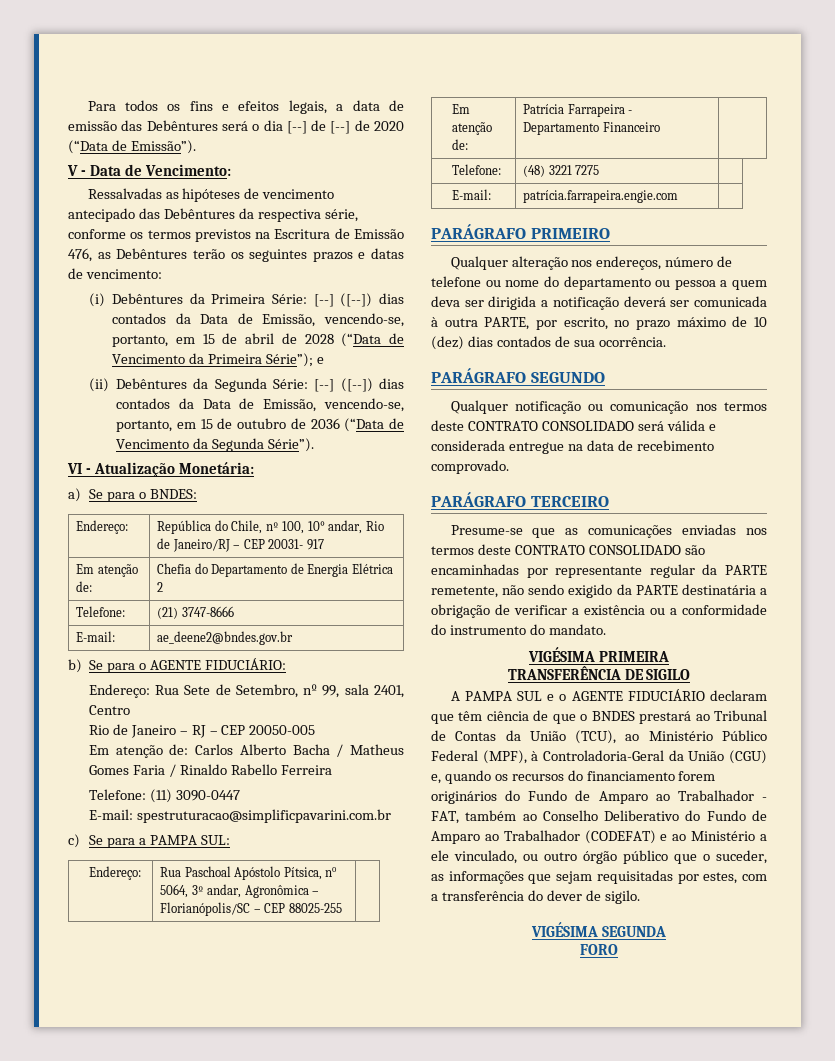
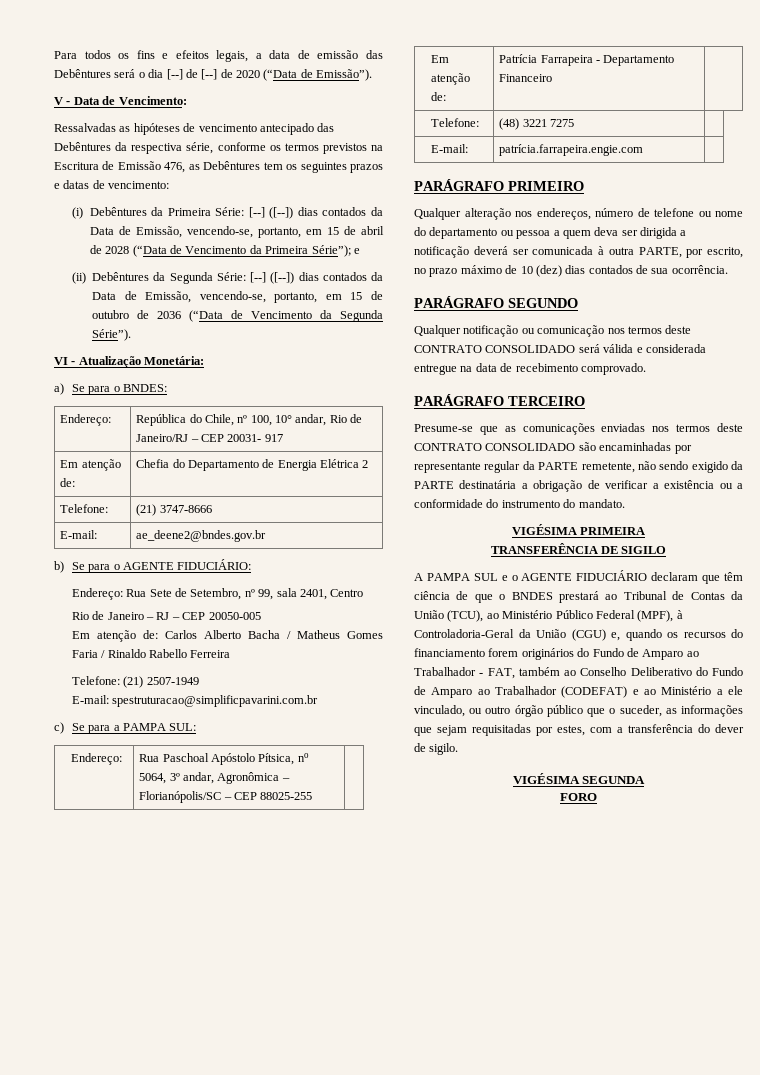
[192,249,225,259] terão -> [263,162,283,170] tem
[149,789,240,803] (11) 3090-0447 -> [123,676,199,688] (21) 2507-1949

